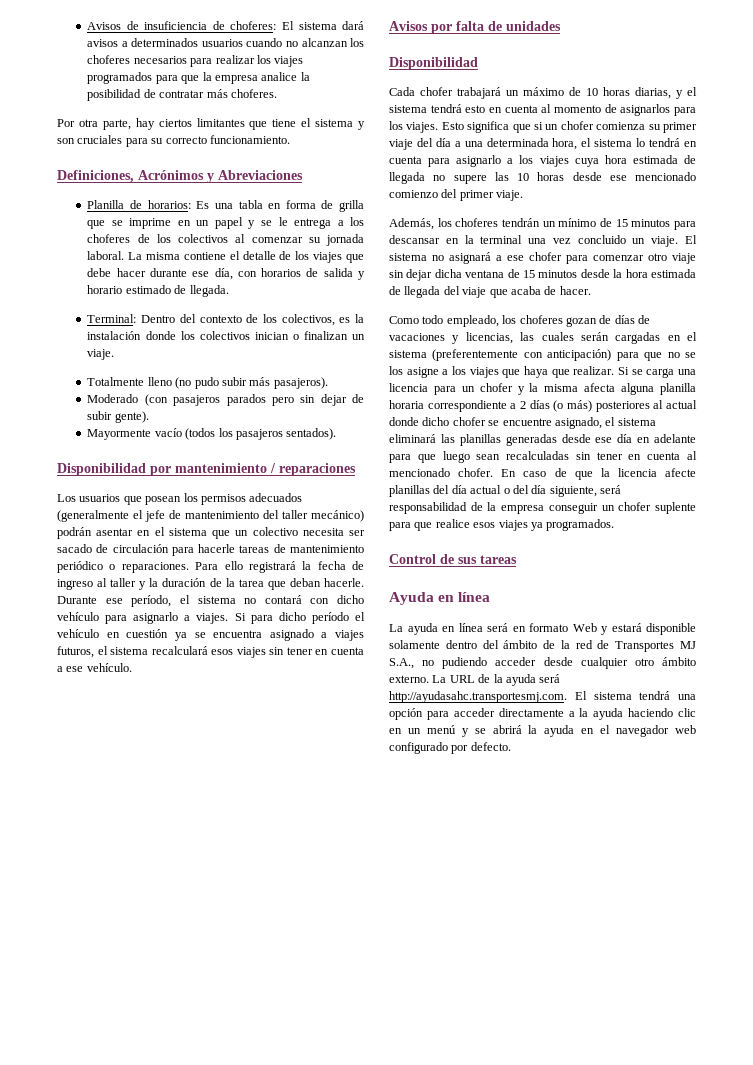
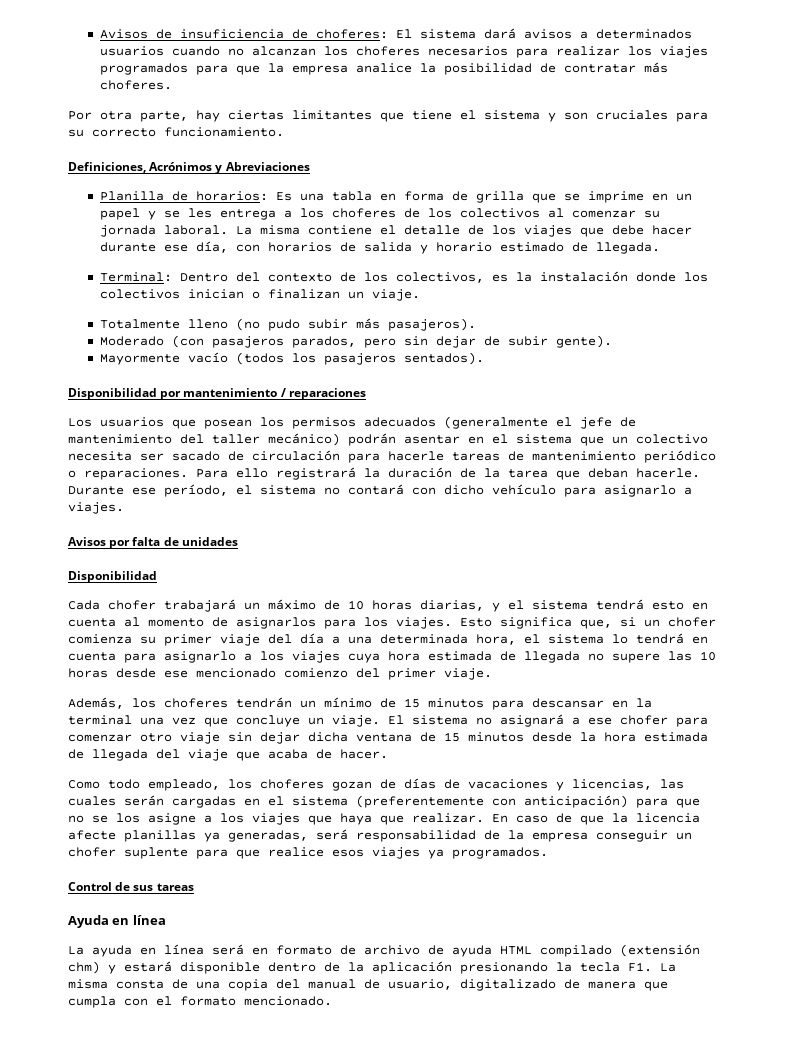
[158,119,192,127] ciertos -> [228,110,284,120] ciertas
[278,217,288,226] le -> [188,208,213,218] les
[226,394,266,406] parados -> [292,336,357,348] parados,
[317,561,364,570] [57,578,159,590] fecha de ingreso al taller y la -> (380, 473) none
[234,612,365,624] [57,629,364,641] [57,646,364,658] [57,663,132,672] Si para dicho período el vehículo en cuestión ya se encuentra asignado a viajes futuros, el sistema recalculará esos viajes sin tener en cuenta a ese vehículo. -> (124, 508) none
[512,124,531,133] que -> [580,619,612,629] que,
[577,235,626,244] concluido -> [204,715,300,727] que concluye
[618,367,696,378] [389,383,696,395] [389,400,697,412] [389,417,656,429] [389,434,696,446] [389,451,697,463] [389,468,494,477] Si se carga una licencia para un chofer y la misma afecta alguna planilla horaria correspondiente a 2 días (o más) posteriores al actual donde dicho chofer se encuentre asignado, el sistema eliminará las planillas generadas desde ese día en adelante para que luego sean recalculadas sin tener en cuenta al mencionado chofer. -> (484, 818) none
[433,485,597,497] del día actual o del día siguiente, -> [204,830,308,842] ya generadas,
[572,623,696,635] [389,640,696,652] [389,657,696,669] [389,674,561,686] [389,691,696,703] [389,708,696,720] [389,725,696,737] [389,742,511,754] Web y estará disponible solamente dentro del ámbito de la red de Transportes MJ S.A., no pudiendo acceder desde cualquier otro ámbito externo. La URL de la ayuda será http://ayudasahc.transportesmj.com. El sistema tendrá una opción para acceder directamente a la ayuda haciendo clic en un menú y se abrirá la ayuda en el navegador web configurado por defecto. -> [340,944,700,957] [68,961,676,974] [68,979,668,991] [68,996,332,1008] de archivo de ayuda HTML compilado (extensión chm) y estará disponible dentro de la aplicación presionando la tecla F1. La misma consta de una copia del manual de usuario, digitalizado de manera que cumpla con el formato mencionado.

